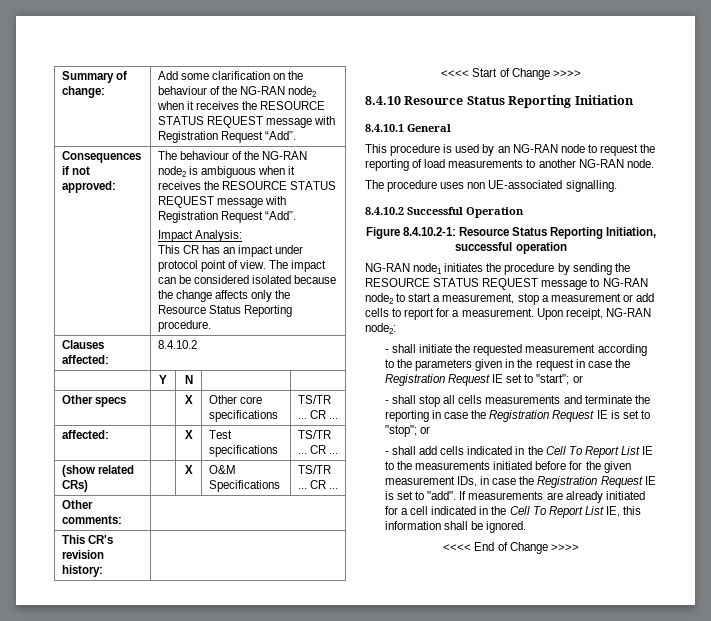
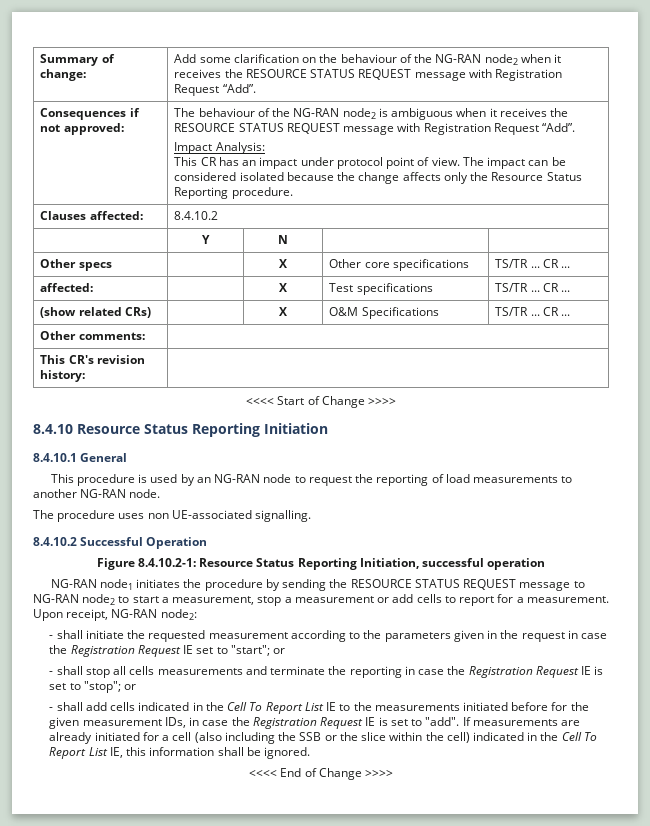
(429, 510) none -> [194,732,470,744] (also including the SSB or the slice within the cell)

